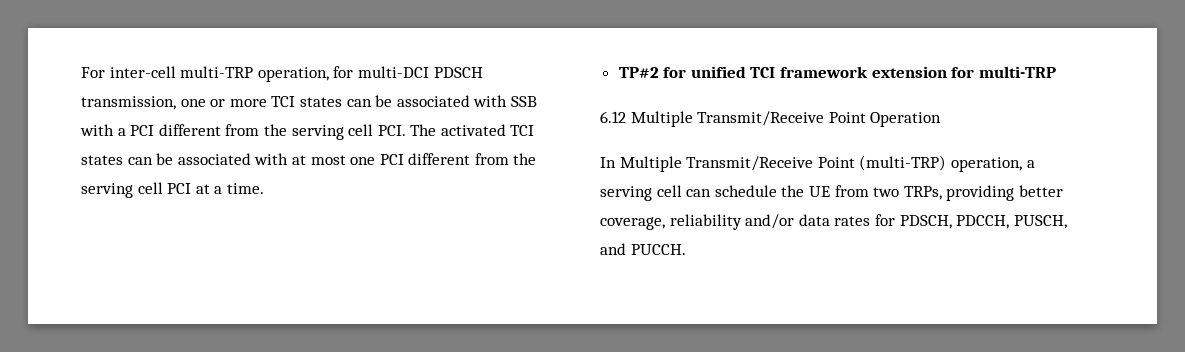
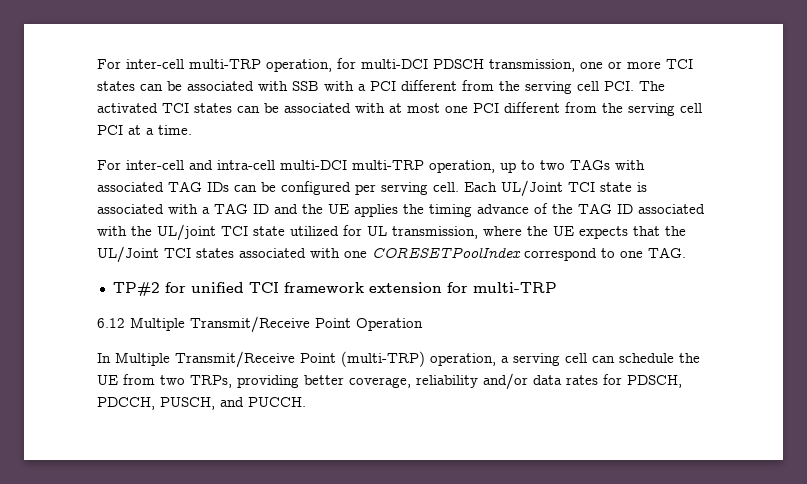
(264, 188) none -> [97,159,645,173] [97,180,647,197] [97,203,705,217] [97,224,686,241] [97,246,686,263] // For inter-cell and intra-cell multi-DCI multi-TRP operation, up to two TAGs with associated TAG IDs can be configured per serving cell. Each UL/Joint TCI state is associated with a TAG ID and the UE applies the timing advance of the TAG ID associated with the UL/joint TCI state utilized for UL transmission, where the UE expects that the UL/Joint TCI states associated with one CORESETPoolIndex correspond to one TAG.

